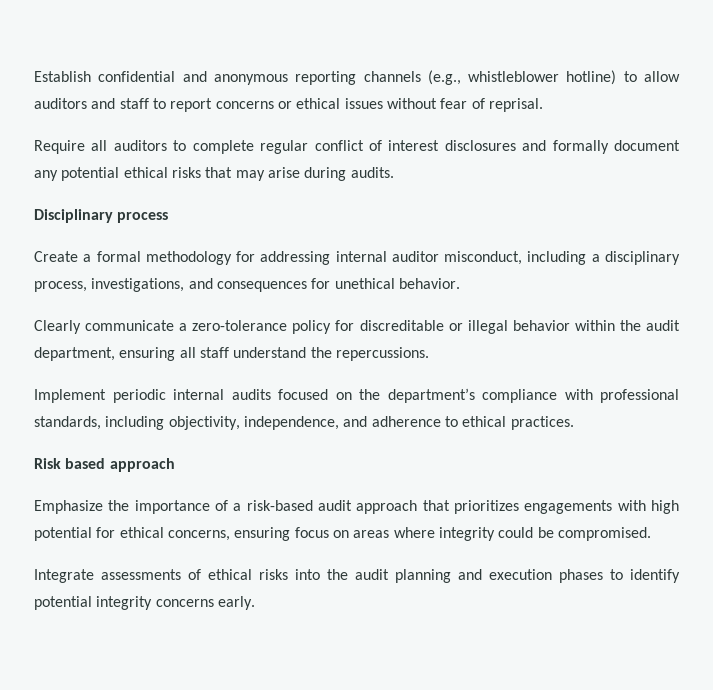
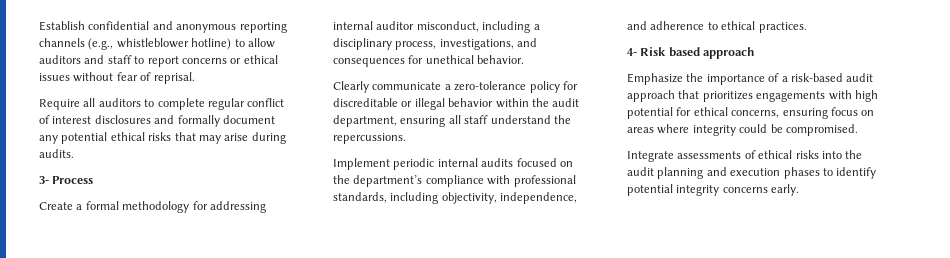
[34,209,169,223] Disciplinary process -> [39,176,94,184] 3- Process
(574, 423) none -> [627,48,637,56] 4-

